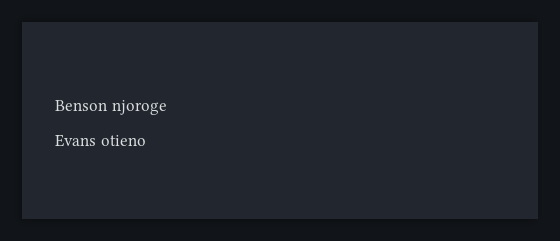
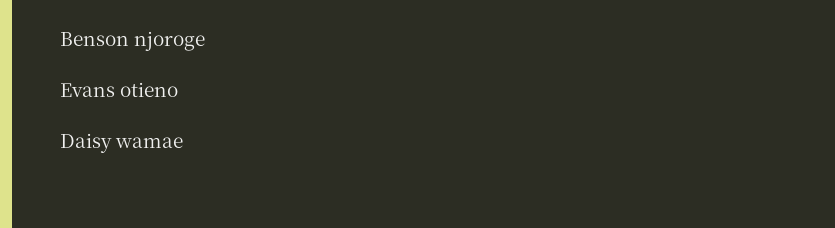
(146, 140) none -> [60,133,184,153] // Daisy wamae

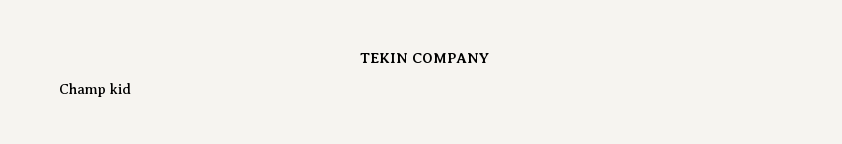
[60,31,206,51] [60,82,179,97] [60,133,184,153] Benson njoroge // Evans otieno // Daisy wamae -> [360,53,489,63] [59,83,131,97] TEKIN COMPANY // Champ kid

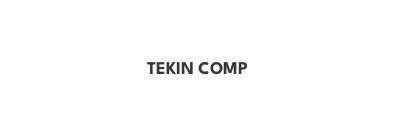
[412,53,489,63] [59,83,131,97] COMPANY // Champ kid -> [198,61,249,75] COMP

